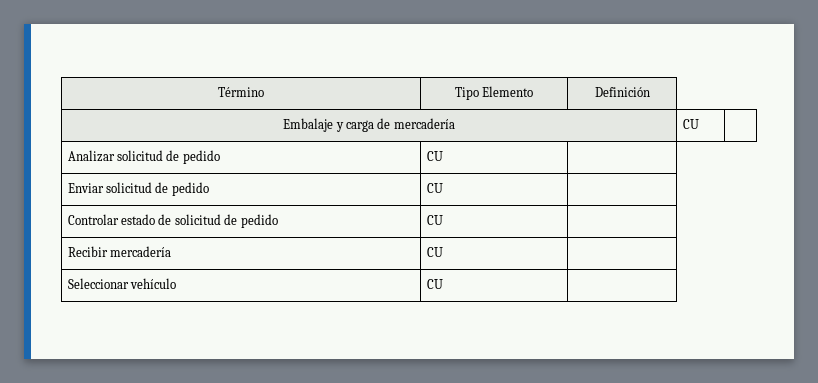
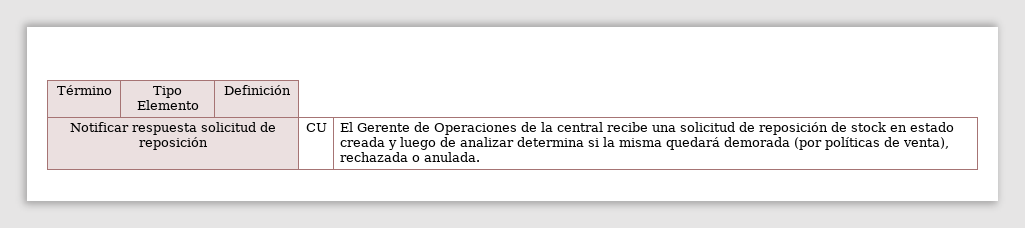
[283,118,455,132] [682,119,699,129] [67,150,220,164] [426,151,443,161] [67,182,209,196] [426,183,443,193] [67,214,278,228] [426,215,443,225] [67,246,172,257] [426,247,443,257] [67,278,177,289] [426,279,443,289] Embalaje y carga de mercadería | CU | // Analizar solicitud de pedido | CU | // Enviar solicitud de pedido | CU | // Controlar estado de solicitud de pedido | CU | // Recibir mercadería | CU | // Seleccionar vehículo | CU | -> [70,122,276,135] [139,137,208,150] [305,123,327,132] [339,122,954,135] [339,137,949,150] [339,152,480,162] Notificar respuesta solicitud de reposición | CU | El Gerente de Operaciones de la central recibe una solicitud de reposición de stock en estado creada y luego de analizar determina si la misma quedará demorada (por políticas de venta), rechazada o anulada.

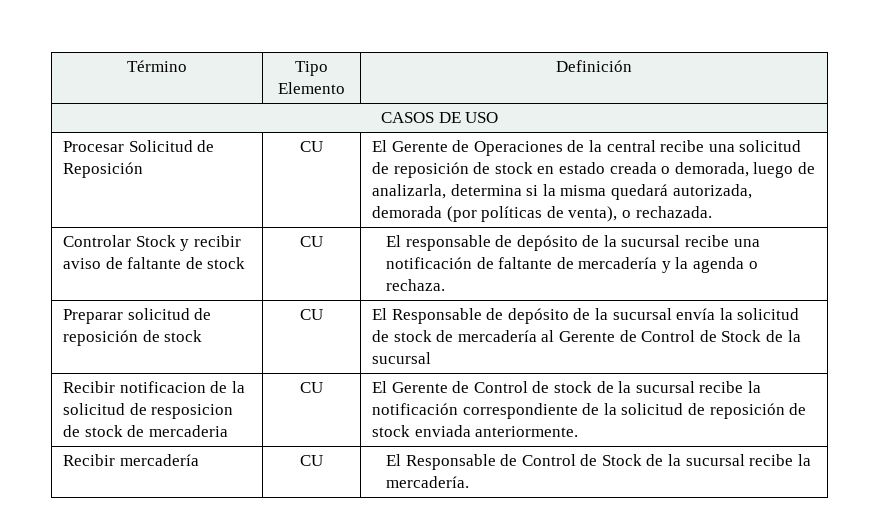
[70,122,276,135] [139,137,208,150] Notificar respuesta solicitud de reposición -> [380,112,499,123] [63,140,215,152] [63,162,144,178] CASOS DE USO // Procesar Solicitud de Reposición
[387,140,397,150] y -> [661,162,749,177] o demorada,
[459,137,514,147] analizar -> [372,184,447,199] analizarla,
(720, 143) none -> [672,184,752,199] autorizada,
[339,152,480,162] rechazada o anulada. -> [622,206,712,218] [63,235,241,251] [63,257,246,269] [300,236,323,247] [385,235,760,251] [385,257,758,273] [385,279,445,291] [63,308,212,324] [63,330,203,346] [300,309,323,320] [372,308,800,324] [372,330,801,342] [372,352,432,364] [63,381,245,393] [63,403,234,419] [63,425,228,437] [300,382,323,393] [372,381,761,393] [372,403,807,419] [372,425,579,437] [63,454,199,466] [300,455,323,466] [385,454,811,470] [385,476,469,488] o rechazada. // Controlar Stock y recibir aviso de faltante de stock | CU | El responsable de depósito de la sucursal recibe una notificación de faltante de mercadería y la agenda o rechaza. // Preparar solicitud de reposición de stock | CU | El Responsable de depósito de la sucursal envía la solicitud de stock de mercadería al Gerente de Control de Stock de la sucursal // Recibir notificacion de la solicitud de resposicion de stock de mercaderia | CU | El Gerente de Control de stock de la sucursal recibe la notificación correspondiente de la solicitud de reposición de stock enviada anteriormente. // Recibir mercadería | CU | El Responsable de Control de Stock de la sucursal recibe la mercadería.

